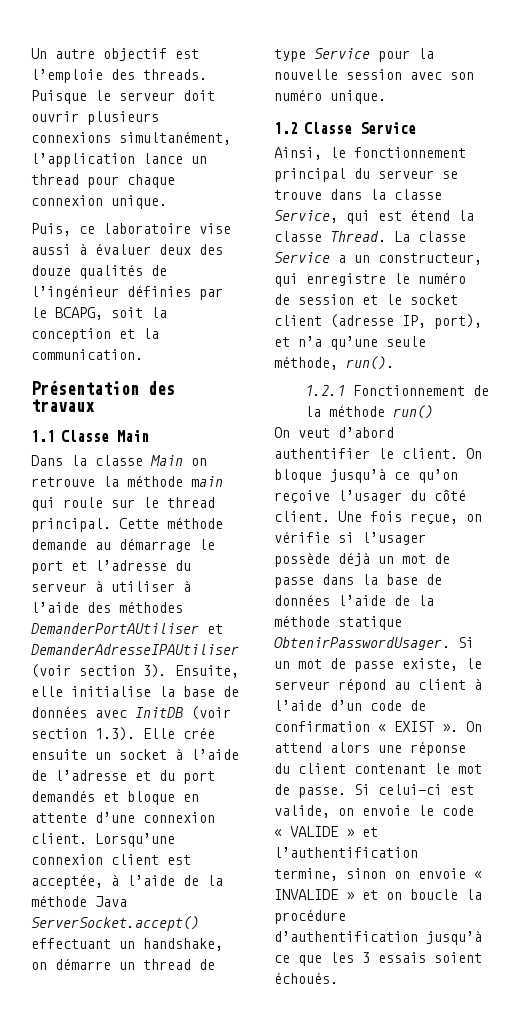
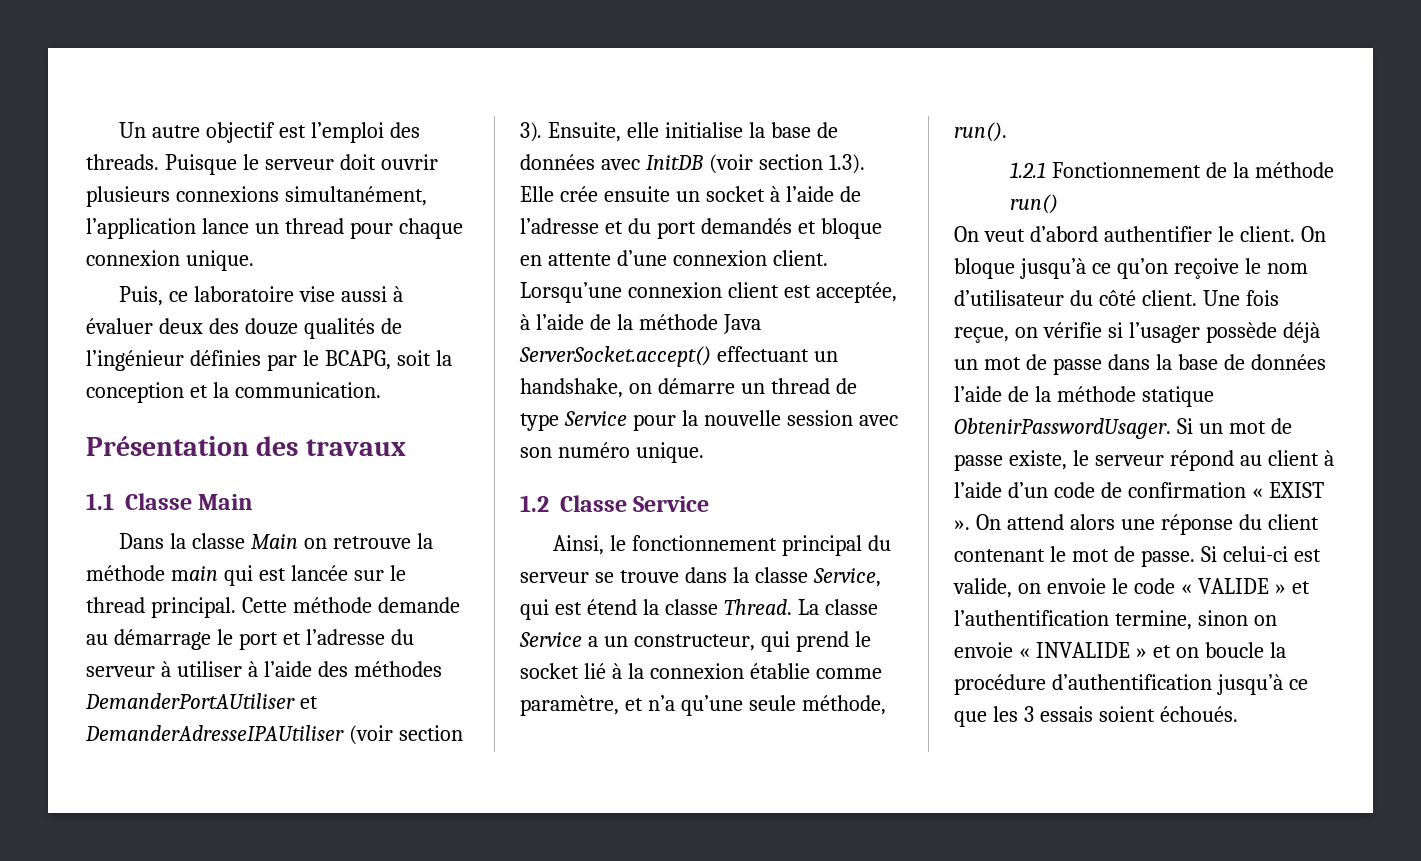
[31,69,103,83] l’emploie -> [310,122,384,143] l’emploi
[63,497,103,508] roule -> [258,565,348,581] est lancée
[306,272,466,286] [274,294,458,305] [274,314,482,329] enregistre le numéro de session et le socket client (adresse IP, port), -> [795,631,871,652] [520,663,882,679] [520,695,619,716] prend le socket lié à la connexion établie comme paramètre,
[338,490,402,503] l’usager -> [1244,258,1308,274] [954,290,1064,306] le nom d’utilisateur

